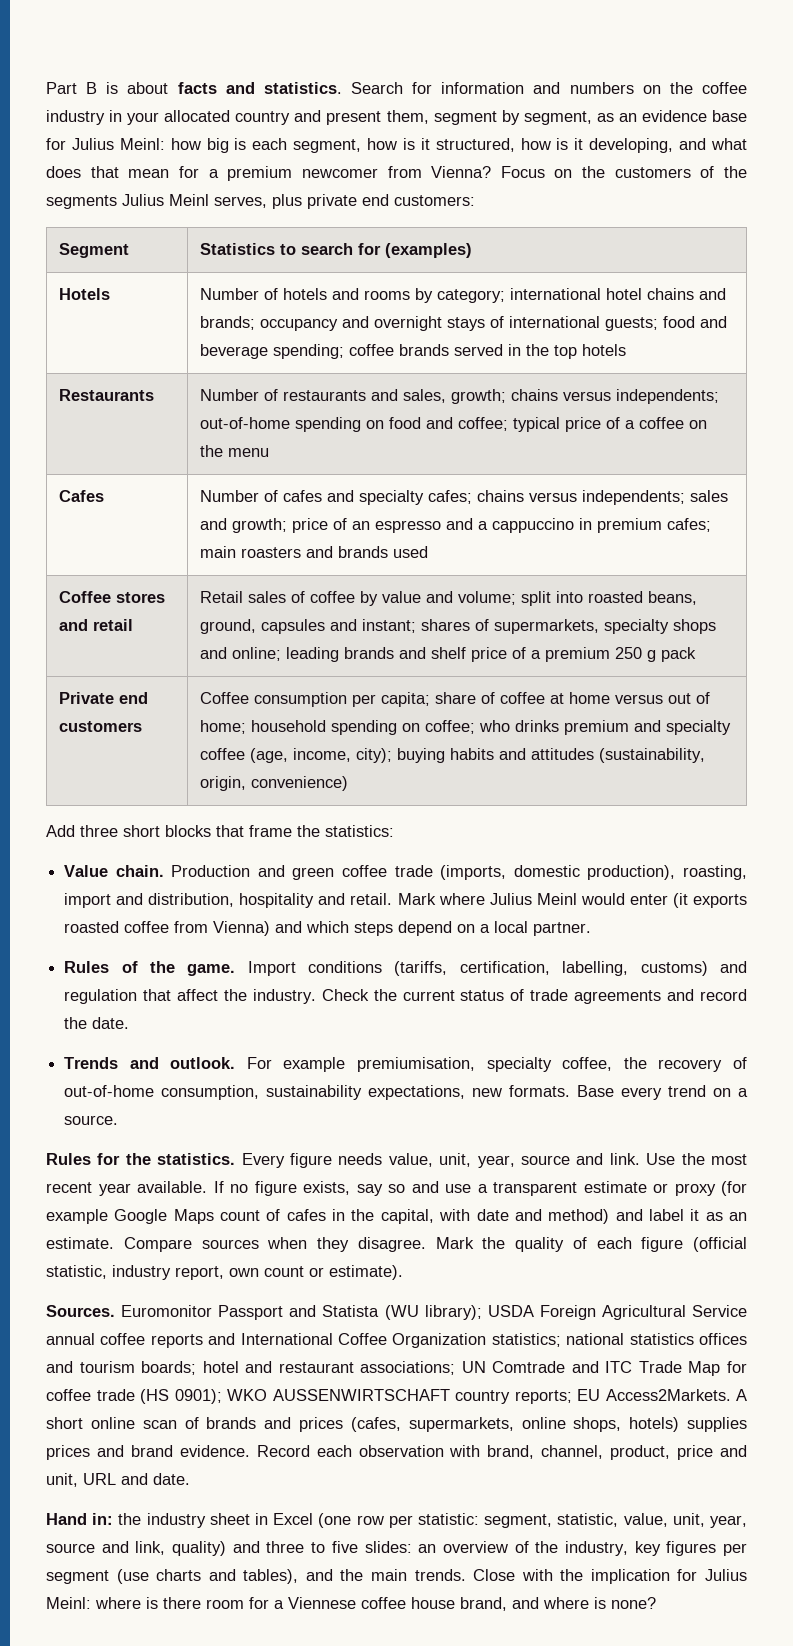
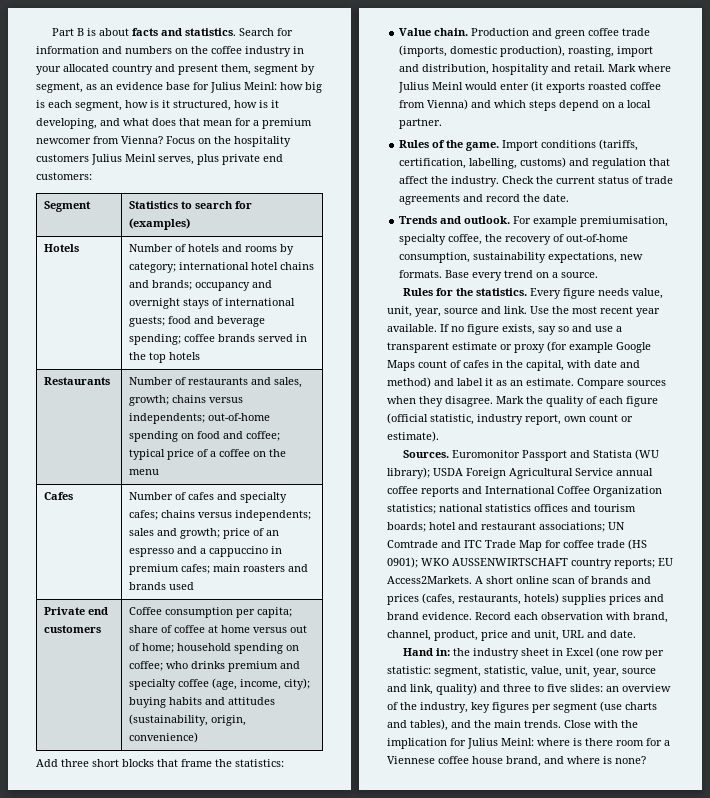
[614,166,747,178] [46,195,117,209] customers of the segments -> [234,136,291,147] [36,154,89,162] hospitality customers
[58,591,165,603] [58,619,133,631] [199,591,697,606] [199,619,716,634] [199,647,696,662] // Coffee stores and retail | Retail sales of coffee by value and volume; split into roasted beans, ground, capsules and instant; shares of supermarkets, specialty shops and online; leading brands and shelf price of a premium 250 g pack -> (195, 586) none
[408,1417,622,1432] supermarkets, online shops, -> [458,594,521,605] restaurants,

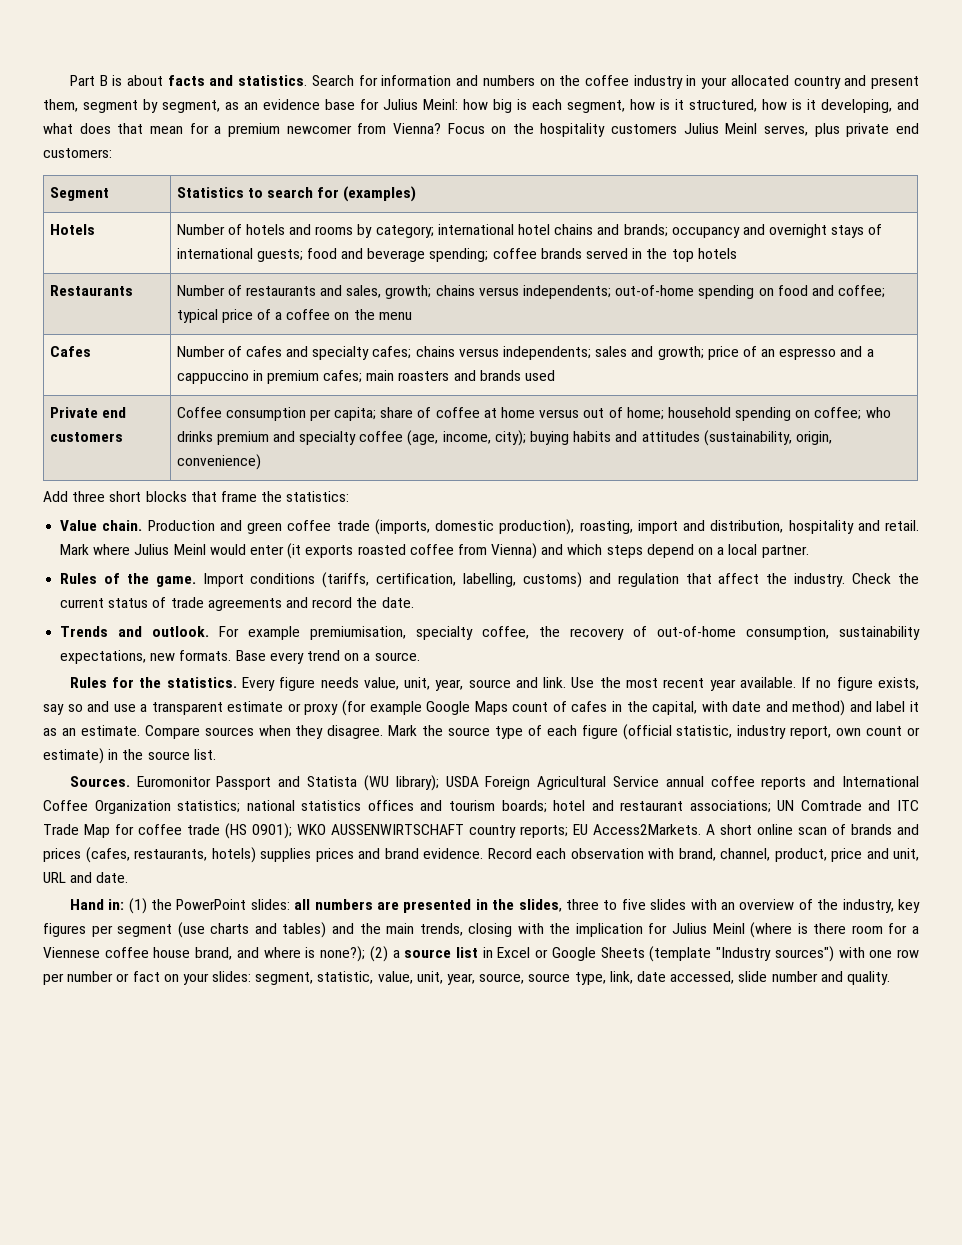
[546,396,584,407] quality -> [448,726,523,739] source type
[387,431,439,442] estimate). -> [43,748,216,764] estimate) in the source list.
[453,647,665,659] [387,666,656,677] [387,683,500,695] the industry sheet in Excel (one row per statistic: segment, statistic, value, unit, year, source and link, quality) and -> [128,898,562,914] (1) the PowerPoint slides: all numbers are presented in the slides,
[570,684,603,692] slides: -> [650,899,717,910] slides with
[410,719,448,731] tables), -> [282,922,327,938] tables)
[524,720,591,728] trends. Close -> [419,923,513,937] trends, closing
[501,738,570,746] Meinl: where -> [712,922,793,938] Meinl (where
[615,756,646,764] none? -> [320,946,920,962] [43,971,890,985] none?); (2) a source list in Excel or Google Sheets (template "Industry sources") with one row per number or fact on your slides: segment, statistic, value, unit, year, source, source type, link, date accessed, slide number and quality.

